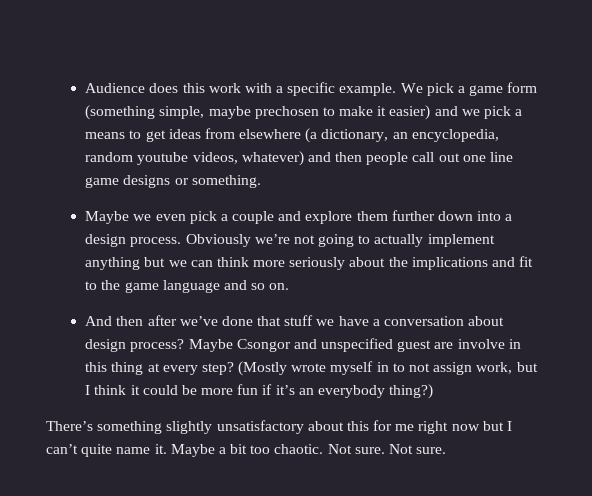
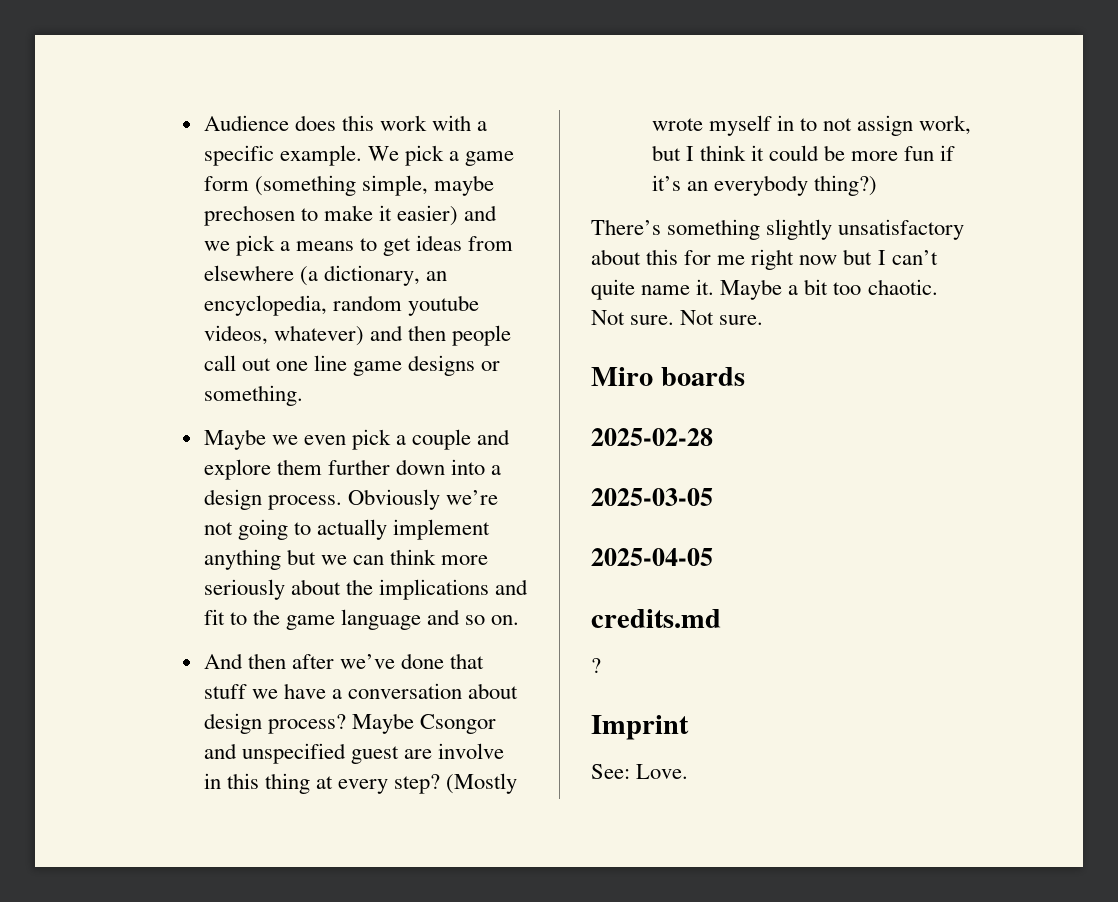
(447, 450) none -> [591,367,745,386] [591,428,713,446] [591,488,713,506] [591,548,713,566] [591,609,721,628] [591,658,601,673] [591,715,689,740] [591,764,689,779] // Miro boards // 2025-02-28 // 2025-03-05 // 2025-04-05 // credits.md // ? // Imprint // See: Love.

